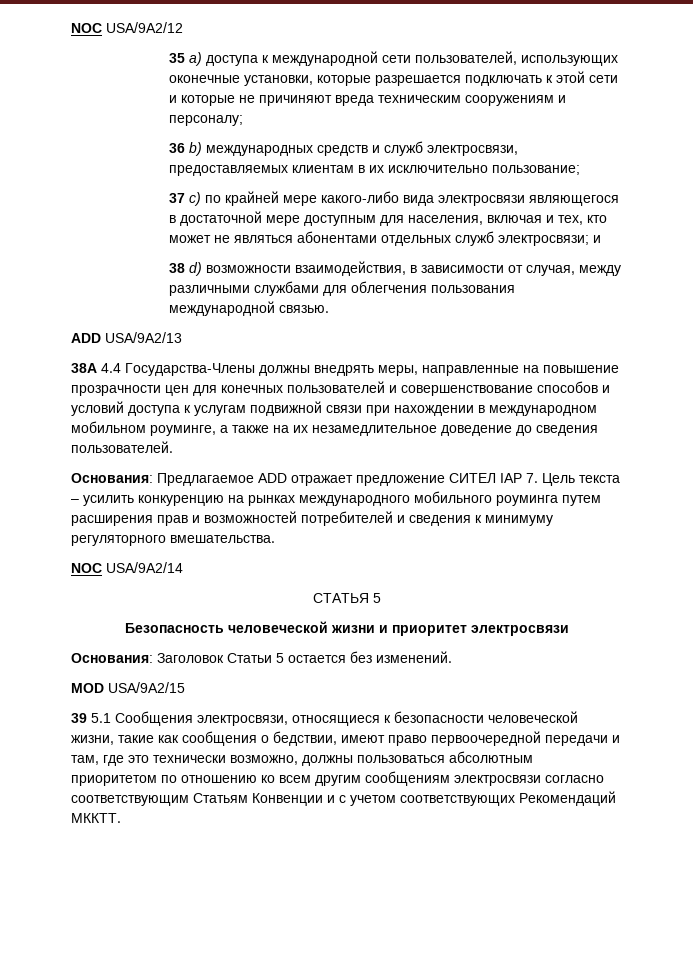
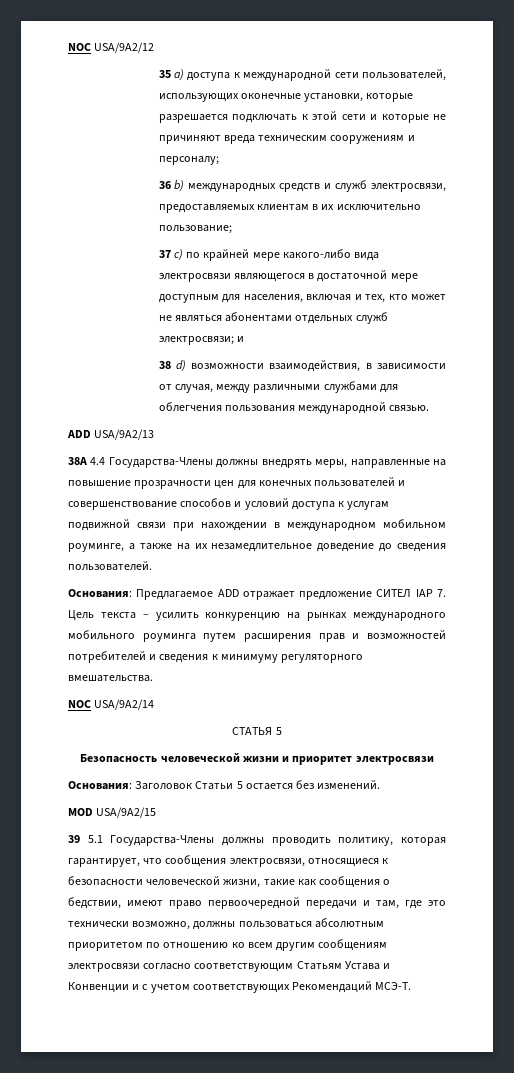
[115,711,193,726] Сообщения -> [110,835,446,846] [68,855,227,867] Государства-Члены должны проводить политику, которая гарантирует, что сообщения
(248, 798) none -> [344,961,391,970] Устава и
[71,813,121,823] МККТТ. -> [375,982,412,990] МСЭ-Т.

